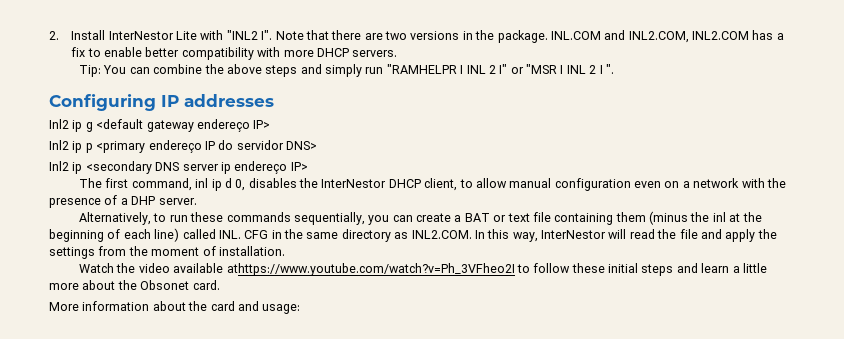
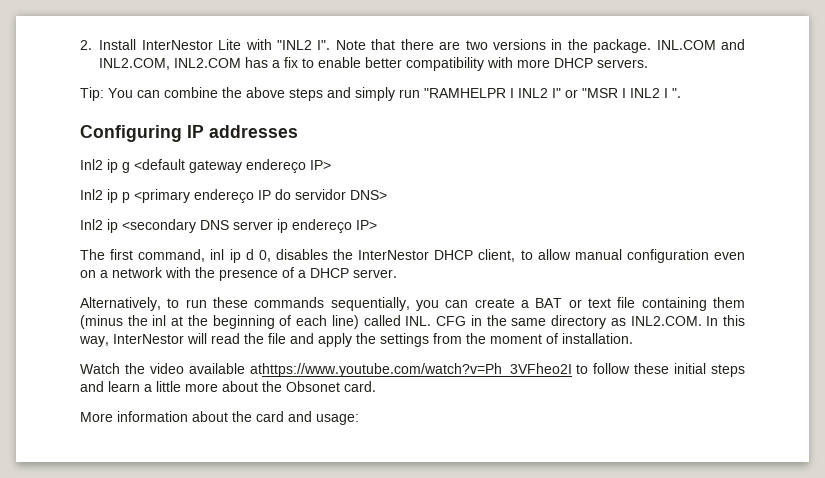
[466,65,496,74] INL 2 -> [518,88,548,98] INL2
[566,65,597,74] INL 2 -> [630,88,660,98] INL2
[131,196,156,205] DHP -> [310,268,349,278] DHCP

